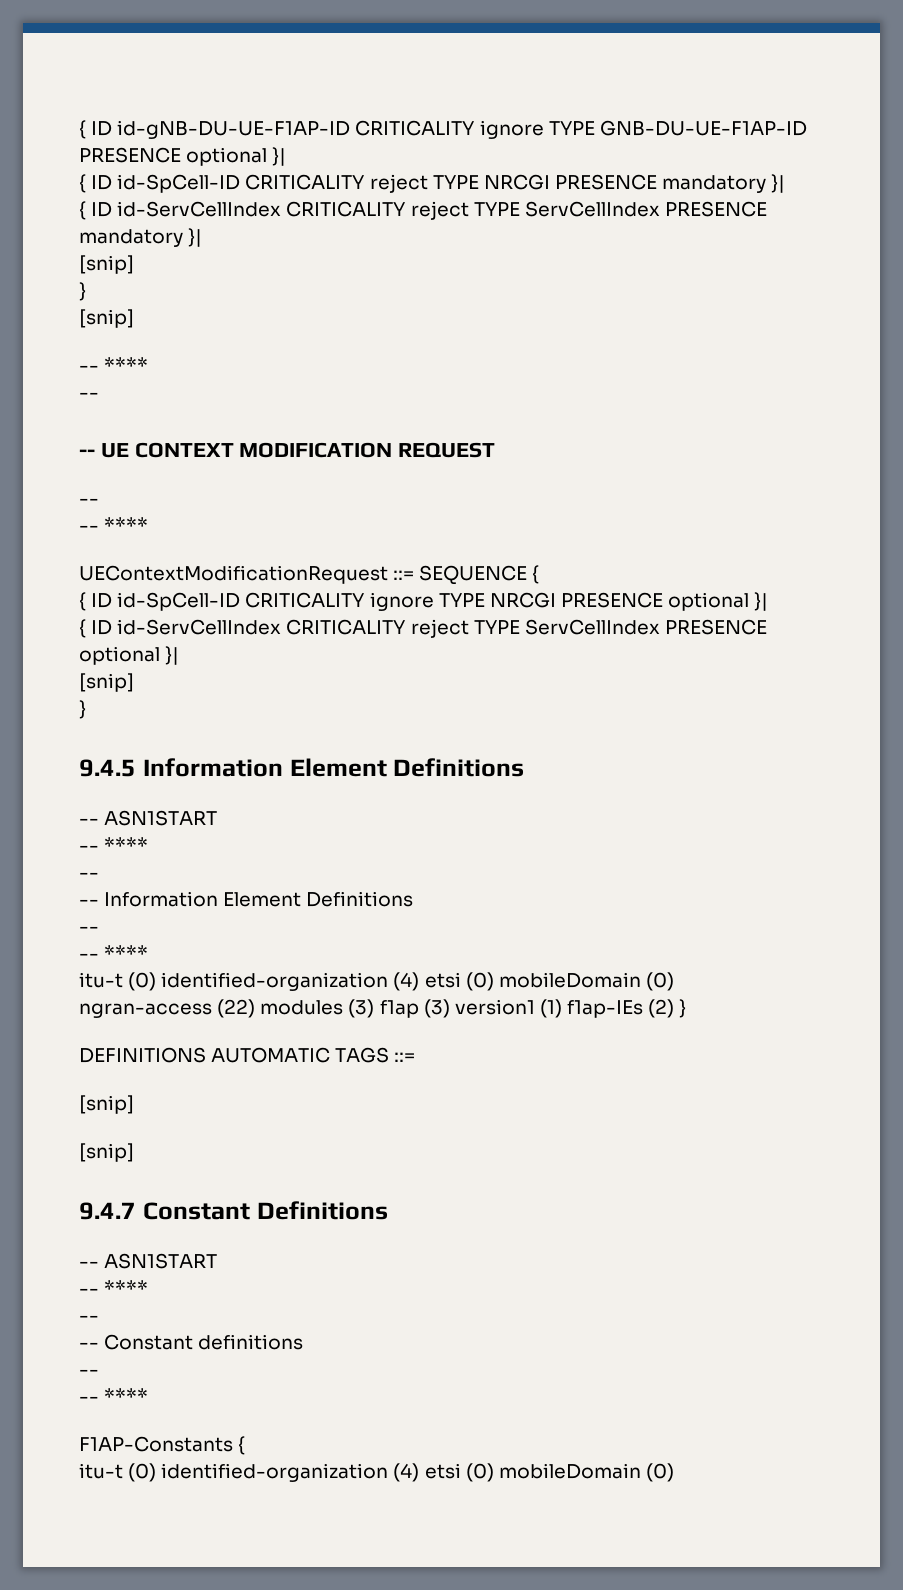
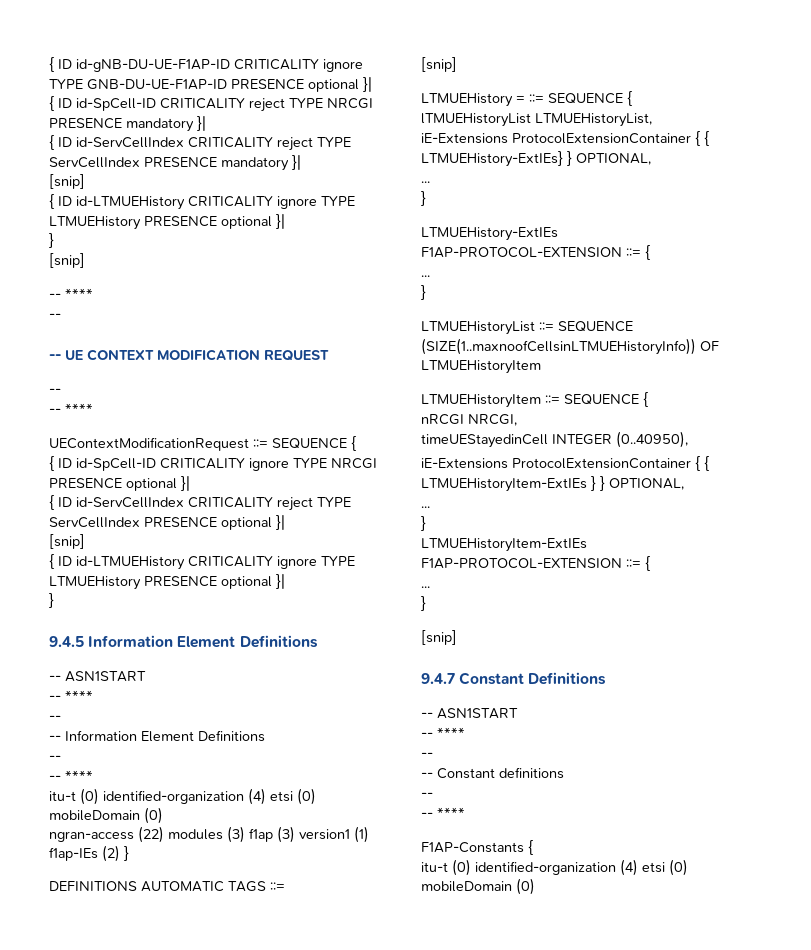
(134, 264) none -> [49,194,355,210] [49,213,285,230] // { ID id-LTMUEHistory CRITICALITY ignore TYPE LTMUEHistory PRESENCE optional }|
(134, 682) none -> [49,554,355,570] [49,573,285,590] // { ID id-LTMUEHistory CRITICALITY ignore TYPE LTMUEHistory PRESENCE optional }|
(134, 1104) none -> [421,91,633,107] [421,113,652,127] [421,131,710,146] [421,151,651,167] [421,181,430,183] [421,191,426,206] [421,227,558,241] [421,245,651,260] [421,275,430,277] [421,285,426,300] [421,321,633,335] [421,338,719,355] [421,360,541,374] [421,392,649,408] [421,414,517,426] [421,431,688,448] [421,456,710,471] [421,476,684,492] [421,506,430,508] [421,516,426,531] [421,538,587,552] [421,556,651,571] [421,586,430,588] [421,596,426,611] // LTMUEHistory = ::= SEQUENCE { // lTMUEHistoryList LTMUEHistoryList, // iE-Extensions ProtocolExtensionContainer { { LTMUEHistory-ExtIEs} } OPTIONAL, // ... // } // LTMUEHistory-ExtIEs F1AP-PROTOCOL-EXTENSION ::= { // ... // } // LTMUEHistoryList ::= SEQUENCE (SIZE(1..maxnoofCellsinLTMUEHistoryInfo)) OF LTMUEHistoryItem // LTMUEHistoryItem ::= SEQUENCE { // nRCGI NRCGI, // timeUEStayedinCell INTEGER (0..40950), // iE-Extensions ProtocolExtensionContainer { { LTMUEHistoryItem-ExtIEs } } OPTIONAL, // ... // } // LTMUEHistoryItem-ExtIEs F1AP-PROTOCOL-EXTENSION ::= { // ... // }

